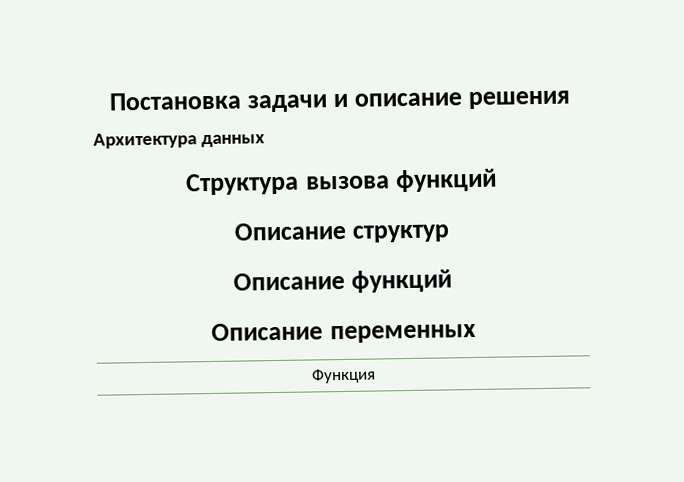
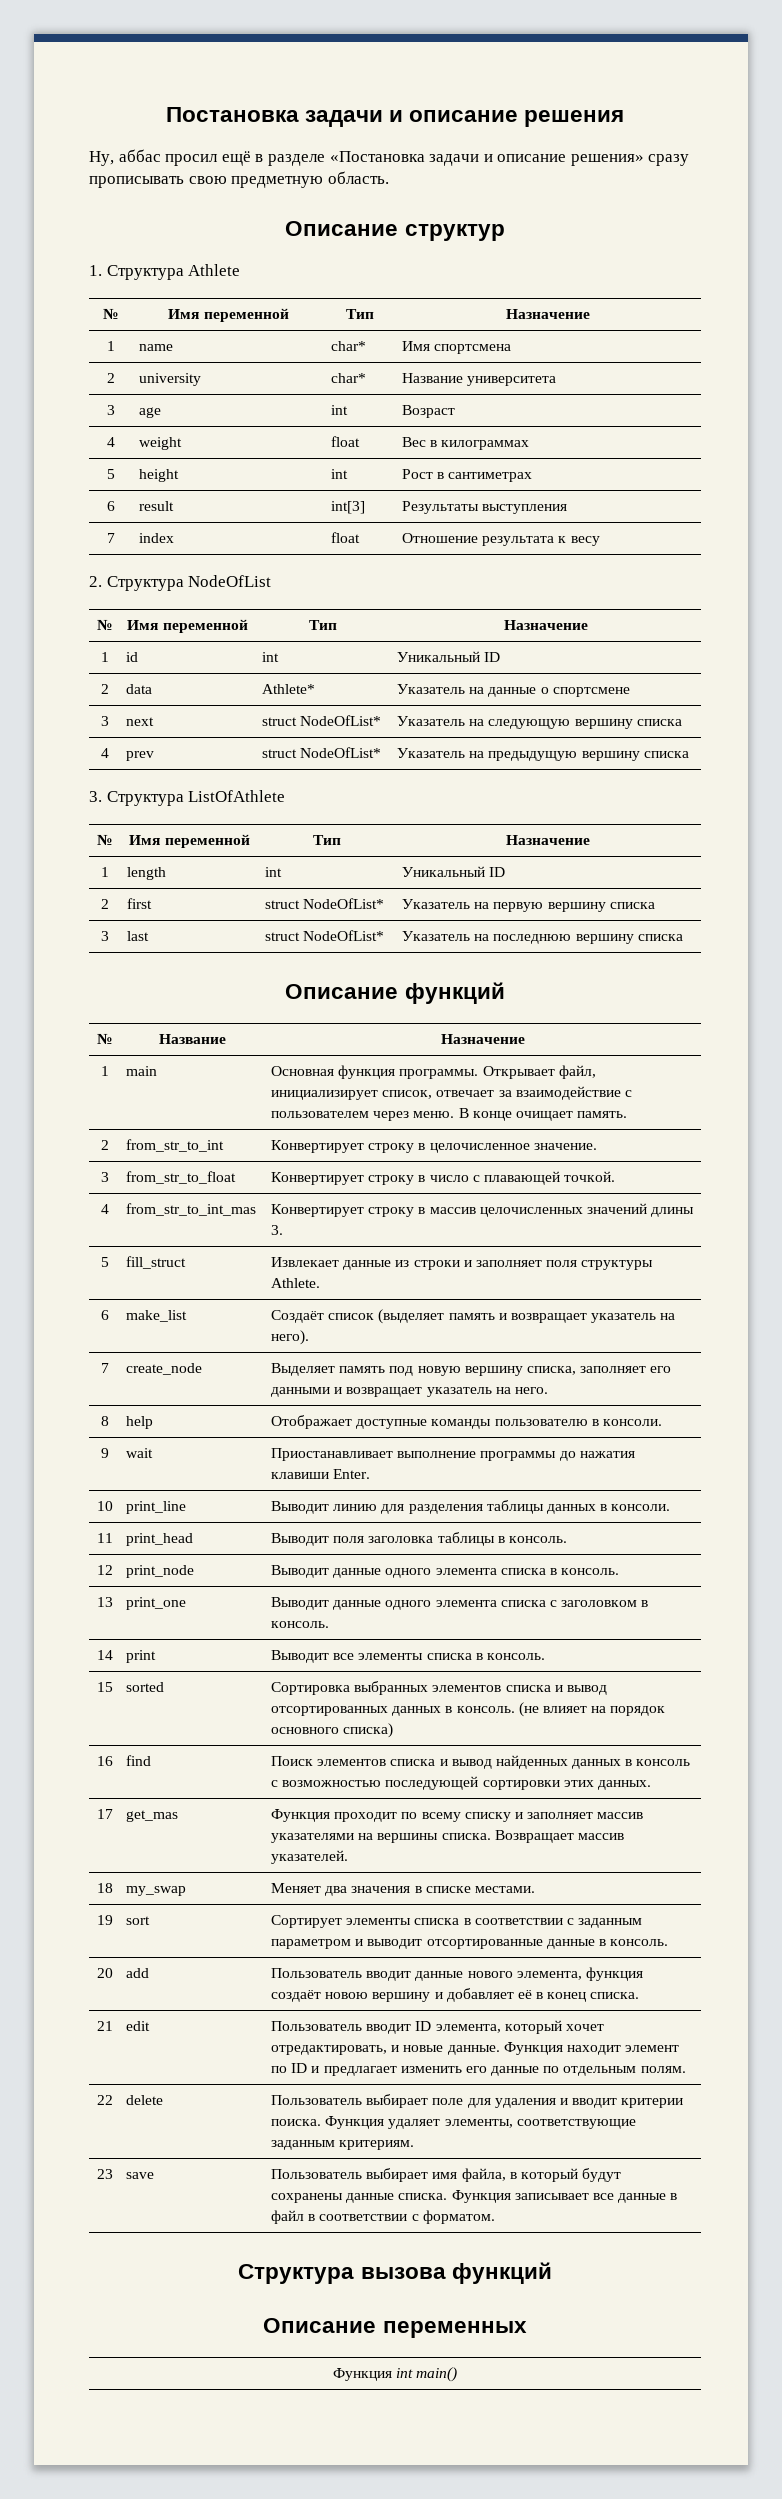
[93,132,265,149] Архитектура данных -> [89,149,690,166] [89,171,389,188] [285,221,505,241] [89,264,241,280] [103,308,119,319] [168,308,289,322] [346,309,374,319] [506,309,590,319] [107,341,115,351] [138,344,173,351] [330,341,366,351] [401,341,512,354] [107,373,115,383] [138,373,201,386] [330,373,366,383] [401,373,557,386] [107,405,115,415] [138,407,161,418] [330,405,348,415] [401,405,455,418] [107,437,115,447] [138,437,182,450] [330,436,360,447] [401,437,530,450] [107,469,115,479] [138,469,179,482] [330,469,348,479] [401,469,533,482] [107,501,115,511] [138,501,174,511] [330,501,365,514] [401,501,568,514] [107,533,115,543] [138,533,174,543] [330,532,360,543] [401,533,600,546] [89,575,272,591] [96,619,113,630] [127,619,248,633] [309,620,337,630] [503,620,588,630] [100,652,109,662] [125,652,138,662] [261,652,279,662] [396,651,501,662] [100,684,109,694] [125,684,152,694] [261,684,315,694] [396,684,630,697] [100,716,109,726] [125,717,154,726] [261,715,382,726] [396,716,682,729] [100,748,109,758] [125,751,154,761] [261,747,382,758] [396,748,689,761] [89,790,286,806] [97,834,113,845] [129,834,250,848] [313,835,341,845] [506,835,590,845] [101,867,109,877] [126,867,166,880] [264,867,282,877] [401,866,506,877] [101,899,109,909] [126,898,152,909] [264,898,385,909] [401,899,655,912] [101,931,109,941] [126,931,149,941] [264,930,385,941] [401,931,683,944] [285,982,505,1004] [96,1033,113,1044] [158,1034,226,1044] [440,1034,525,1044] [100,1066,109,1076] [125,1066,157,1076] [270,1065,596,1079] [270,1086,632,1100] [270,1108,628,1121] [100,1140,109,1150] [125,1139,224,1152] [270,1140,597,1153] [100,1172,109,1182] [125,1171,236,1184] [270,1171,616,1185] [100,1204,109,1214] [125,1203,256,1216] [270,1203,695,1217] [270,1225,283,1235] [100,1257,109,1267] [125,1256,186,1269] [270,1257,654,1270] [270,1278,320,1288] [100,1310,109,1320] [125,1310,187,1322] [270,1309,676,1324] [270,1330,309,1345] [100,1363,109,1373] [125,1363,202,1375] [270,1363,672,1376] [270,1387,548,1397] [100,1416,109,1426] [125,1416,153,1429] [270,1415,662,1429] [100,1448,109,1458] [125,1448,153,1458] [270,1448,635,1461] [270,1469,371,1479] [96,1501,113,1511] [125,1501,186,1514] [270,1500,671,1514] [96,1533,113,1543] [125,1533,193,1546] [270,1532,567,1546] [96,1565,113,1575] [125,1565,194,1578] [270,1565,620,1578] [96,1597,113,1607] [125,1597,186,1610] [270,1597,649,1610] [270,1621,329,1628] [96,1650,113,1660] [125,1650,156,1663] [270,1650,545,1663] [96,1682,113,1692] [125,1682,164,1692] [270,1681,607,1695] [270,1702,666,1717] [270,1723,394,1738] [96,1756,113,1766] [125,1755,151,1766] [270,1755,691,1769] [270,1776,651,1790] [96,1809,113,1819] [125,1810,178,1822] [270,1809,644,1822] [270,1830,624,1843] [270,1850,348,1864] [96,1883,113,1893] [125,1886,186,1896] [270,1883,535,1896] [96,1915,113,1925] [125,1916,150,1925] [270,1915,643,1928] [270,1939,669,1949] [96,1968,113,1978] [125,1968,149,1978] [270,1967,643,1981] [270,1988,640,2002] [96,2021,113,2031] [125,2021,150,2031] [270,2020,604,2034] [270,2042,680,2055] [270,2063,686,2076] [96,2095,113,2105] [125,2095,163,2105] [270,2094,684,2108] [270,2116,636,2129] [270,2140,415,2150] [96,2169,113,2179] [125,2172,154,2179] [270,2168,622,2182] [270,2190,678,2203] [270,2210,495,2224] Ну, аббас просил ещё в разделе «Постановка задачи и описание решения» сразу прописывать свою предметную область. // Описание структур // 1. Структура Athlete // № | Имя переменной | Тип | Назначение // 1 | name | char* | Имя спортсмена // 2 | university | char* | Название университета // 3 | age | int | Возраст // 4 | weight | float | Вес в килограммах // 5 | height | int | Рост в сантиметрах // 6 | result | int[3] | Результаты выступления // 7 | index | float | Отношение результата к весу // 2. Структура NodeOfList // № | Имя переменной | Тип | Назначение // 1 | id | int | Уникальный ID // 2 | data | Athlete* | Указатель на данные о спортсмене // 3 | next | struct NodeOfList* | Указатель на следующую вершину списка // 4 | prev | struct NodeOfList* | Указатель на предыдущую вершину списка // 3. Структура ListOfAthlete // № | Имя переменной | Тип | Назначение // 1 | length | int | Уникальный ID // 2 | first | struct NodeOfList* | Указатель на первую вершину списка // 3 | last | struct NodeOfList* | Указатель на последнюю вершину списка // Описание функций // № | Название | Назначение // 1 | main | Основная функция программы. Открывает файл, инициализирует список, отвечает за взаимодействие с пользователем через меню. В конце очищает память. // 2 | from_str_to_int | Конвертирует строку в целочисленное значение. // 3 | from_str_to_float | Конвертирует строку в число с плавающей точкой. // 4 | from_str_to_int_mas | Конвертирует строку в массив целочисленных значений длины 3. // 5 | fill_struct | Извлекает данные из строки и заполняет поля структуры Athlete. // 6 | make_list | Создаёт список (выделяет память и возвращает указатель на него). // 7 | create_node | Выделяет память под новую вершину списка, заполняет его данными и возвращает указатель на него. // 8 | help | Отображает доступные команды пользователю в консоли. // 9 | wait | Приостанавливает выполнение программы до нажатия клавиши Enter. // 10 | print_line | Выводит линию для разделения таблицы данных в консоли. // 11 | print_head | Выводит поля заголовка таблицы в консоль. // 12 | print_node | Выводит данные одного элемента списка в консоль. // 13 | print_one | Выводит данные одного элемента списка с заголовком в консоль. // 14 | print | Выводит все элементы списка в консоль. // 15 | sorted | Сортировка выбранных элементов списка и вывод отсортированных данных в консоль. (не влияет на порядок основного списка) // 16 | find | Поиск элементов списка и вывод найденных данных в консоль с возможностью последующей сортировки этих данных. // 17 | get_mas | Функция проходит по всему списку и заполняет массив указателями на вершины списка. Возвращает массив указателей. // 18 | my_swap | Меняет два значения в списке местами. // 19 | sort | Сортирует элементы списка в соответствии с заданным параметром и выводит отсортированные данные в консоль. // 20 | add | Пользователь вводит данные нового элемента, функция создаёт новою вершину и добавляет её в конец списка. // 21 | edit | Пользователь вводит ID элемента, который хочет отредактировать, и новые данные. Функция находит элемент по ID и предлагает изменить его данные по отдельным полям. // 22 | delete | Пользователь выбирает поле для удаления и вводит критерии поиска. Функция удаляет элементы, соответствующие заданным критериям. // 23 | save | Пользователь выбирает имя файла, в который будут сохранены данные списка. Функция записывает все данные в файл в соответствии с форматом.
[233,221,451,243] [232,269,453,293] // Описание структур // Описание функций -> (552, 2273) none
(376, 376) none -> [396,2367,458,2382] int main()

